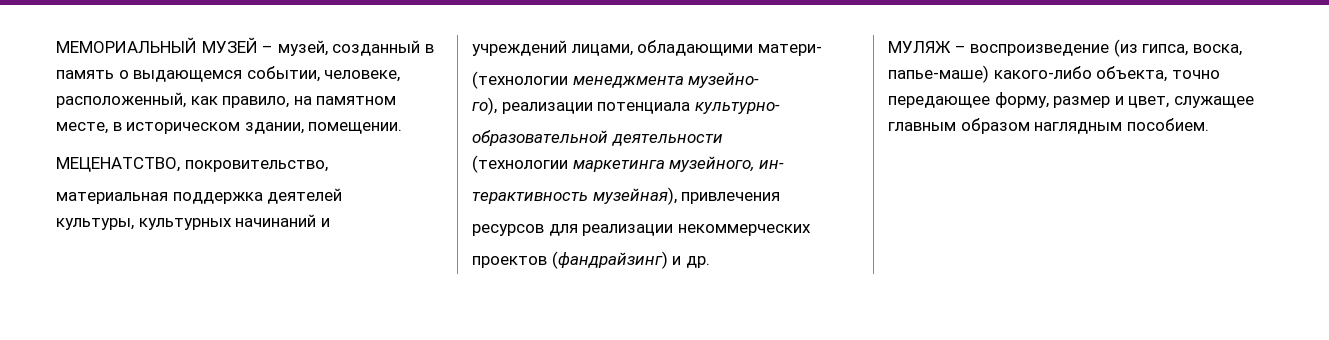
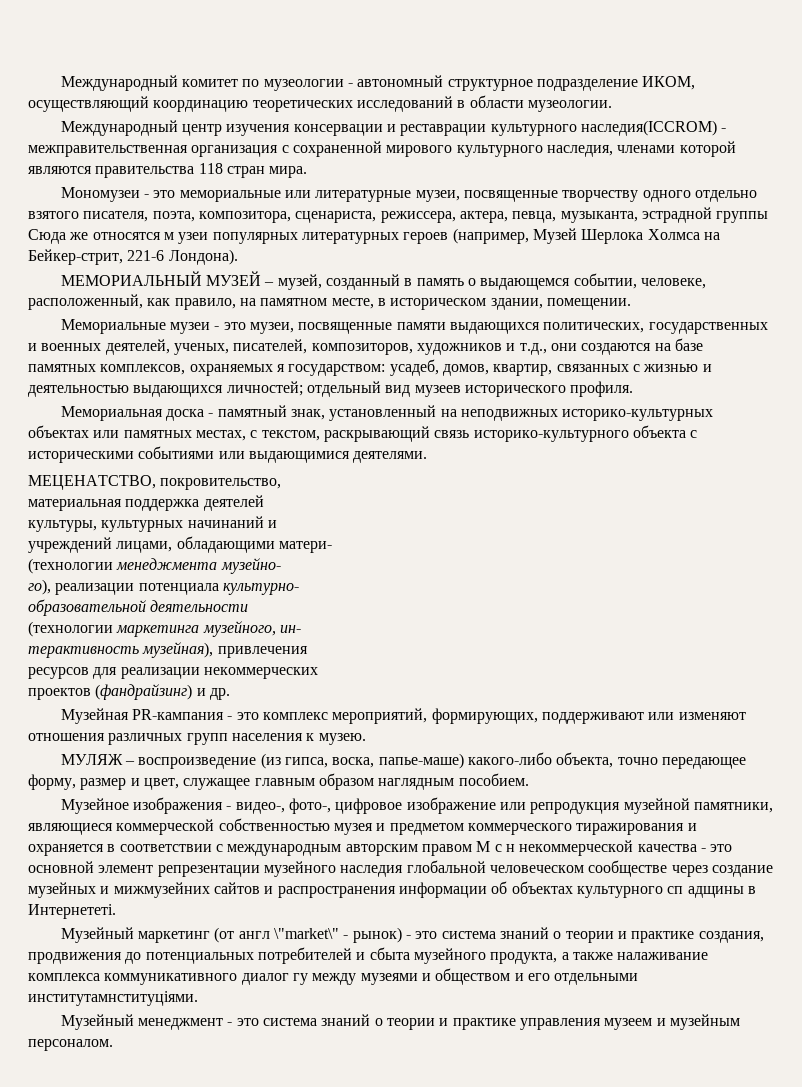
(56, 45) none -> [60,75,696,91] [28,95,612,112] [60,120,727,136] [28,141,736,157] [28,163,308,178] [60,187,758,202] [28,207,769,223] [28,228,720,244] [28,249,238,265] Международный комитет по музеологии - автономный структурное подразделение ИКОМ, осуществляющий координацию теоретических исследований в области музеологии. // Международный центр изучения консервации и реставрации культурного наследия(ICCROM) - межправительственная организация с сохраненной мирового культурного наследия, членами которой являются правительства 118 стран мира. // Мономузеи - это мемориальные или литературные музеи, посвященные творчеству одного отдельно взятого писателя, поэта, композитора, сценариста, режиссера, актера, певца, музыканта, эстрадной группы Сюда же относятся м узеи популярных литературных героев (например, Музей Шерлока Холмса на Бейкер-стрит, 221-6 Лондона). //
(403, 128) none -> [60,319,768,334] [28,338,703,355] [28,359,712,376] [28,381,634,397] [60,405,714,421] [28,425,698,442] [28,446,428,463] // Мемориальные музеи - это музеи, посвященные памяти выдающихся политических, государственных и военных деятелей, ученых, писателей, композиторов, художников и т.д., они создаются на базе памятных комплексов, охраняемых я государством: усадеб, домов, квартир, связанных с жизнью и деятельностью выдающихся личностей; отдельный вид музеев исторического профиля. // Мемориальная доска - памятный знак, установленный на неподвижных историко-культурных объектах или памятных местах, с текстом, раскрывающий связь историко-культурного объекта с историческими событиями или выдающимися деятелями.
(710, 262) none -> [60,708,746,724] [28,733,366,745] // Музейная PR-кампания - это комплекс мероприятий, формирующих, поддерживают или изменяют отношения различных групп населения к музею.
(1209, 124) none -> [60,797,774,814] [28,818,697,835] [28,840,733,856] [28,860,773,877] [28,881,756,898] [28,904,116,919] [60,927,764,943] [28,947,709,964] [28,968,639,985] [28,991,198,1006] [60,1014,740,1030] [28,1039,113,1051] // Музейное изображения - видео-, фото-, цифровое изображение или репродукция музейной памятники, являющиеся коммерческой собственностью музея и предметом коммерческого тиражирования и охраняется в соответствии с международным авторским правом М с н некоммерческой качества - это основной элемент репрезентации музейного наследия глобальной человеческом сообществе через создание музейных и мижмузейних сайтов и распространения информации об объектах культурного сп адщины в Интернететі. // Музейный маркетинг (от англ \"market\" - рынок) - это система знаний о теории и практике создания, продвижения до потенциальных потребителей и сбыта музейного продукта, а также налаживание комплекса коммуникативного диалог гу между музеями и обществом и его отдельными институтамнституціями. // Музейный менеджмент - это система знаний о теории и практике управления музеем и музейным персоналом.

